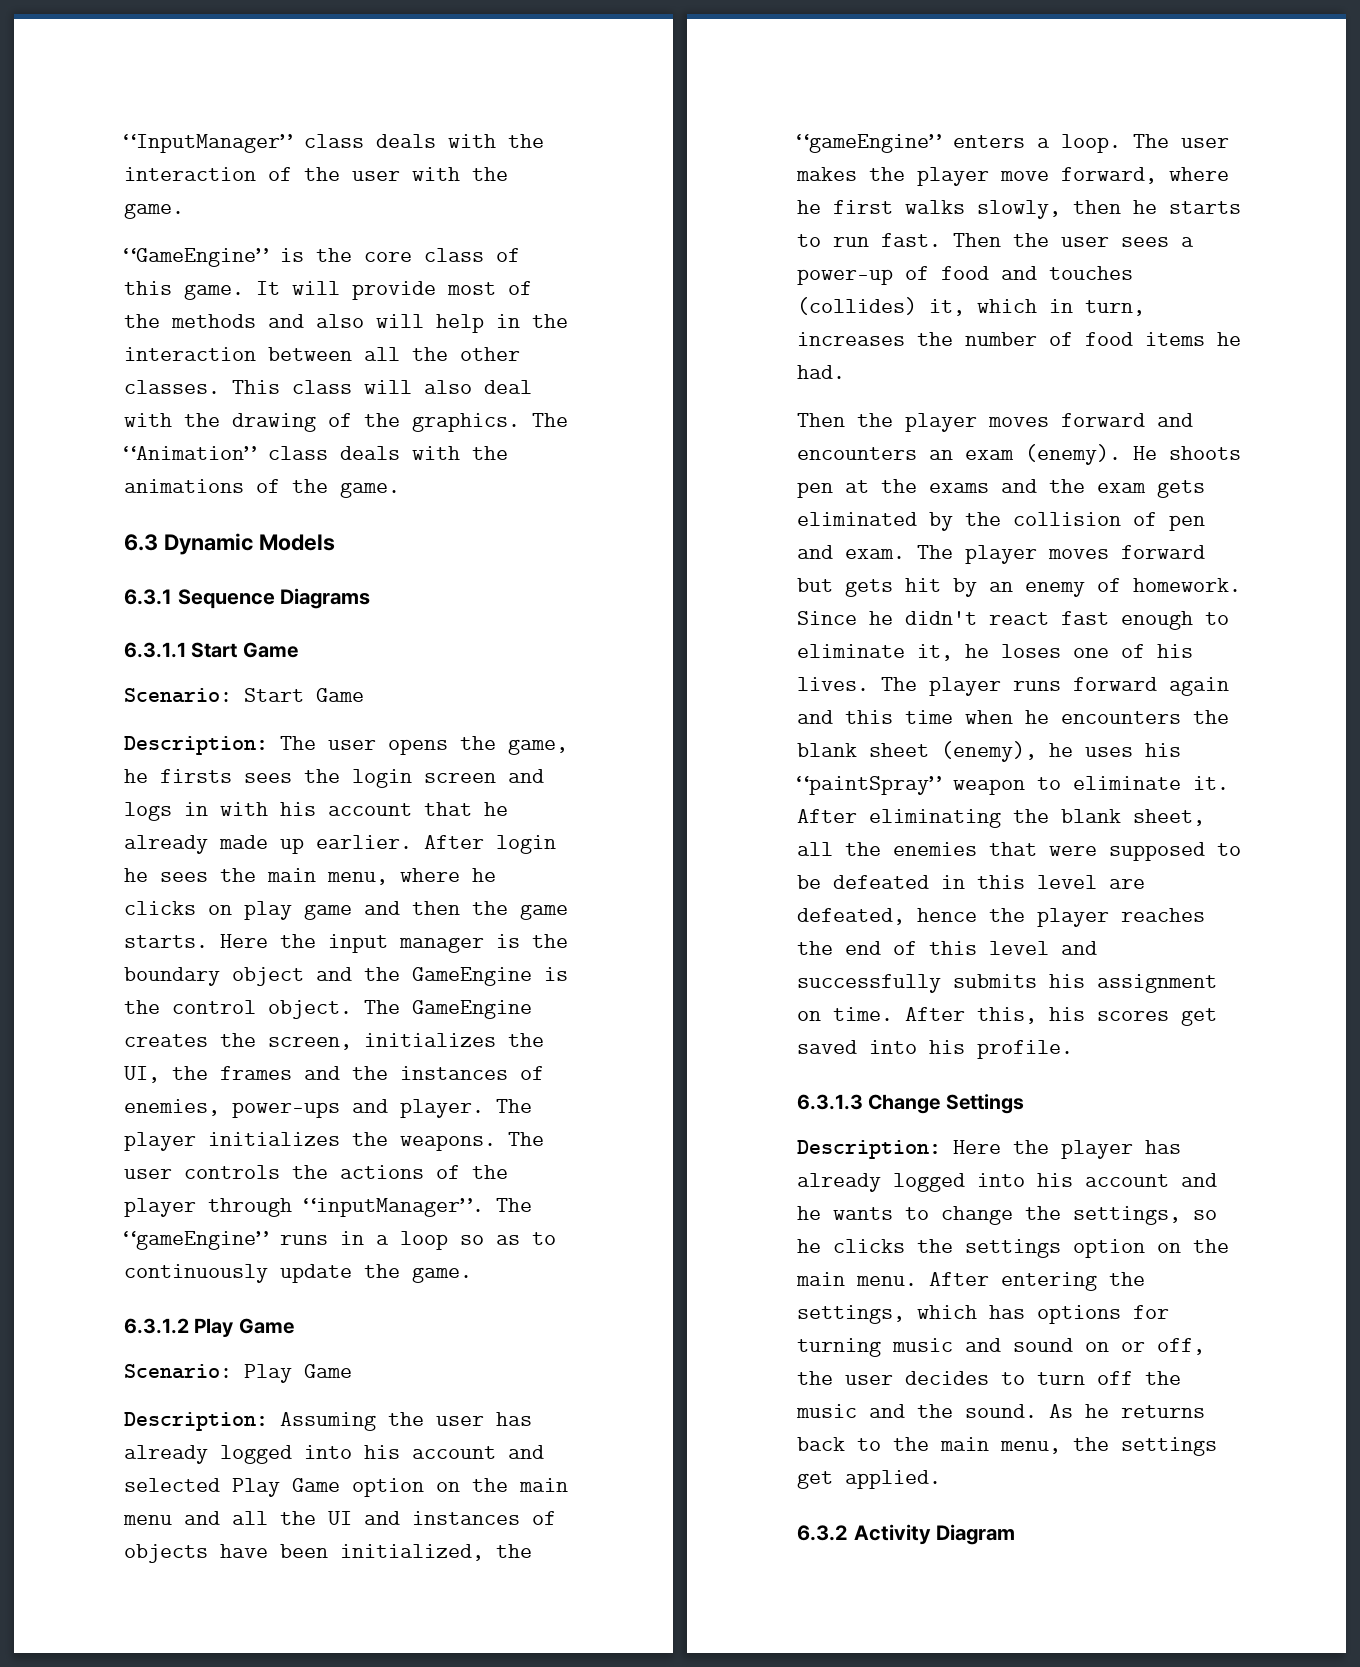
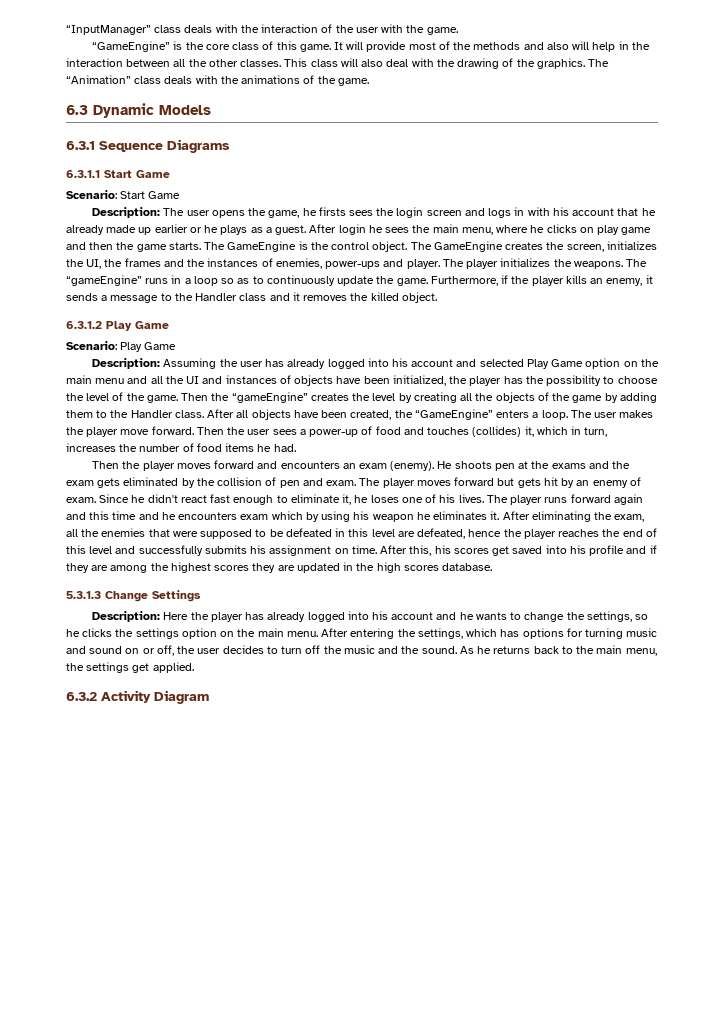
[316,835,412,849] earlier. -> [154,224,307,235] earlier or he plays as a guest.
[220,934,568,953] [124,967,400,986] Here the input manager is the boundary object and the -> [204,242,226,250] The
[124,1165,508,1179] [124,1198,532,1217] user controls the actions of the player through “inputManager”. The -> (648, 263) none
(472, 1275) none -> [430,275,653,286] [66,292,437,303] Furthermore, if the player kills an enemy, it sends a message to the Handler class and it removes the killed object.
[797,134,941,153] “gameEngine” -> [469,375,658,386] [66,392,657,403] [66,409,493,420] player has the possibility to choose the level of the game. Then the “gameEngine” creates the level by creating all the objects of the game by adding them to the Handler class. After all objects have been created, the “GameEngine”
[1061,167,1229,184] [797,200,1241,219] [797,233,941,247] forward, where he first walks slowly, then he starts to run fast. -> [151,426,194,435] forward.
[1133,578,1241,592] homework. -> [66,497,96,503] exam.
[965,710,1013,724] when -> [138,512,159,520] and
[1193,710,1229,724] [797,741,1181,762] [797,776,1181,795] the blank sheet (enemy), he uses his “paintSpray” weapon to eliminate -> [240,511,488,522] exam which by using his weapon he eliminates
[1061,809,1205,826] blank sheet, -> [614,514,645,522] exam,
[977,1040,1073,1059] [797,1094,863,1110] profile. // 6.3.1.3 -> [589,545,657,556] [66,562,493,573] [66,591,101,599] profile and if they are among the highest scores they are updated in the high scores database. // 5.3.1.3

